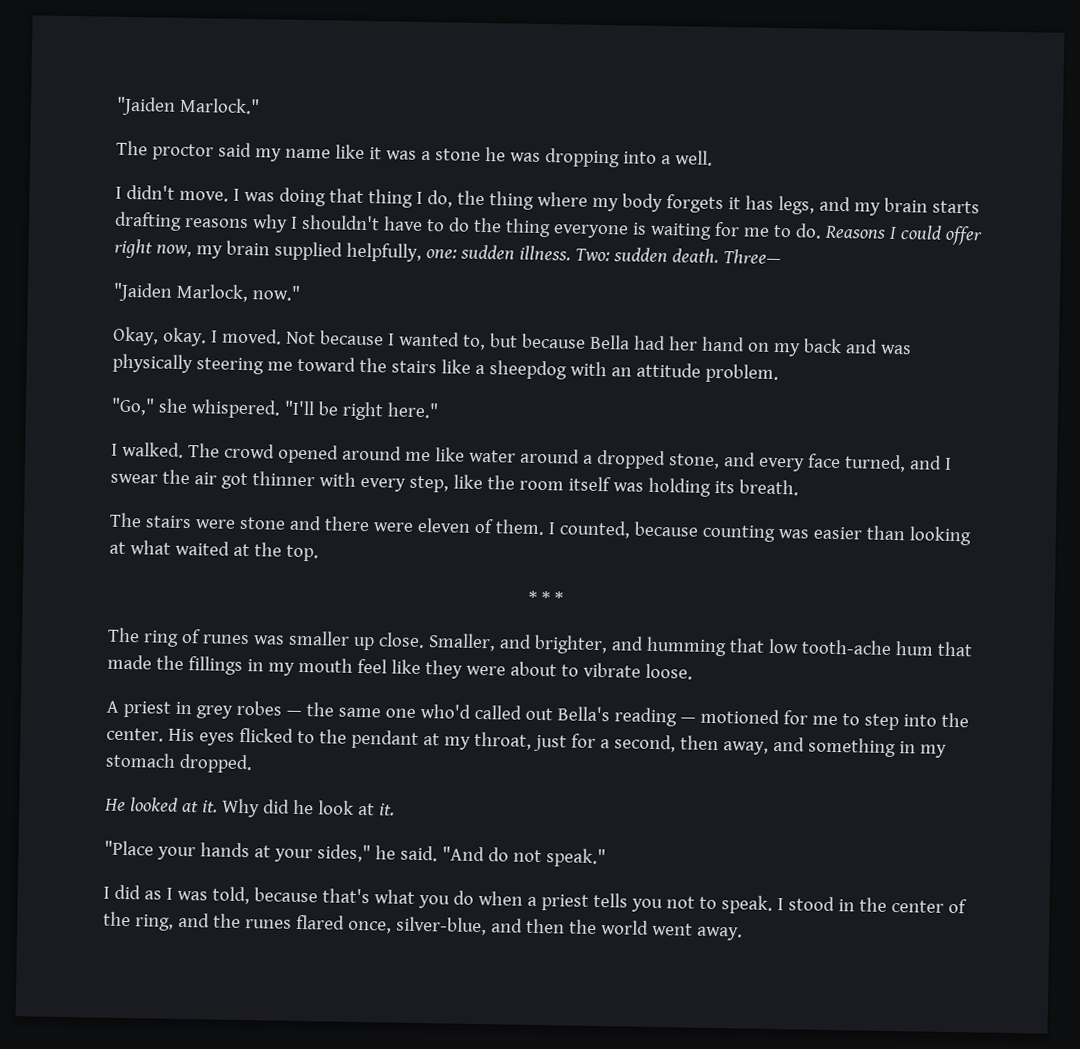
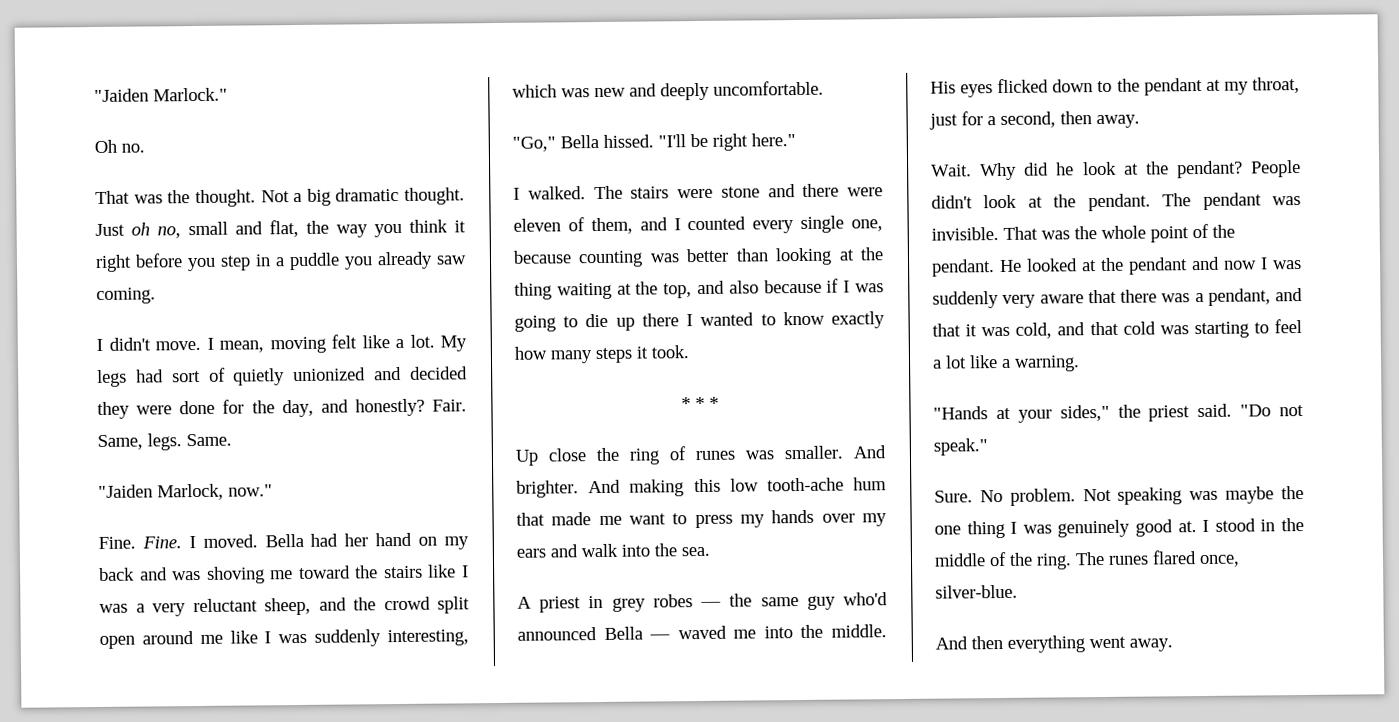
[116,140,713,168] [115,184,980,216] [114,211,983,246] [114,238,781,265] [113,282,301,303] [112,326,586,351] The proctor said my name like it was a stone he was dropping into a well. // I didn't move. I was doing that thing I do, the thing where my body forgets it has legs, and my brain starts drafting reasons why I shouldn't have to do the thing everyone is waiting for me to do. Reasons I could offer right now, my brain supplied helpfully, one: sudden illness. Two: sudden death. Three— // "Jaiden Marlock, now." // Okay, okay. I moved. Not because I wanted to, but because -> [94,139,145,154] [95,187,465,208] [95,219,466,239] [95,251,467,272] [96,287,156,304] [96,334,467,354] [97,366,468,387] [97,398,467,419] [97,433,232,451] [98,483,273,501] [98,534,258,549] Oh no. // That was the thought. Not a big dramatic thought. Just oh no, small and flat, the way you think it right before you step in a puddle you already saw coming. // I didn't move. I mean, moving felt like a lot. My legs had sort of quietly unionized and decided they were done for the day, and honestly? Fair. Same, legs. Same. // "Jaiden Marlock, now." // Fine. Fine. I moved.
[112,353,264,375] physically steering -> [206,566,265,584] shoving
[474,360,779,384] a sheepdog with an attitude problem. -> [461,565,469,578] [99,596,470,617] [99,629,469,649] [512,80,824,101] I was a very reluctant sheep, and the crowd split open around me like I was suddenly interesting, which was new and deeply uncomfortable.
[157,398,281,419] she whispered. -> [560,134,654,149] Bella hissed.
[223,443,952,473] [110,469,799,497] [109,512,142,528] crowd opened around me like water around a dropped stone, and every face turned, and I swear the air got thinner with every step, like the room itself was holding its breath. // The -> (623, 192) none
[494,519,631,539] them. I counted, -> [590,215,883,235] them, and I counted every single one,
[812,526,862,540] easier -> [686,248,730,263] better
[129,540,319,562] what waited at the top. -> [860,247,884,261] [514,278,884,300] [514,311,885,332] [514,345,689,364] the thing waiting at the top, and also because if I was going to die up there I wanted to know exactly how many steps it took.
[107,627,140,643] The -> [515,447,619,466] Up close the
[287,630,765,657] smaller up close. Smaller, and brighter, and humming that -> [784,445,886,460] [516,478,721,498] smaller. And brighter. And making this
[155,655,693,680] the fillings in my mouth feel like they were about to vibrate loose. -> [598,509,887,529] [516,543,710,558] me want to press my hands over my ears and walk into the sea.
[384,703,969,731] [106,727,164,742] one who'd called out Bella's reading — motioned for me to step into the center. -> [806,592,888,610] [517,624,887,641] guy who'd announced Bella — waved me into the middle.
(294, 735) none -> [1052,79,1094,93] down
[722,736,947,758] [105,752,253,774] [104,797,218,813] away, and something in my stomach dropped. // He looked at it. -> [1096,114,1140,129] [931,164,972,177] away. // Wait.
[378,803,395,816] [104,840,606,868] [103,884,773,914] it. // "Place your hands at your sides," he said. "And do not speak." // I did as I was told, because that's what you do when a priest tells you not to speak. -> [1145,160,1301,179] [931,192,1301,212] [931,223,1235,243] [932,256,1302,277] [932,287,1303,309] [932,319,1302,339] [932,355,1080,372] [933,403,1304,423] [933,438,988,456] [934,485,1304,506] [934,519,1197,539] the pendant? People didn't look at the pendant. The pendant was invisible. That was the whole point of the pendant. He looked at the pendant and now I was suddenly very aware that there was a pendant, and that it was cold, and that cold was starting to feel a lot like a warning. // "Hands at your sides," the priest said. "Do not speak." // Sure. No problem. Not speaking was maybe the one thing I was genuinely good at.
[890,898,967,914] [103,911,649,936] center of the ring, and the runes flared once, silver-blue, and then the world -> [934,550,1240,570] [935,584,1018,599] [935,635,1085,653] middle of the ring. The runes flared once, silver-blue. // And then everything

